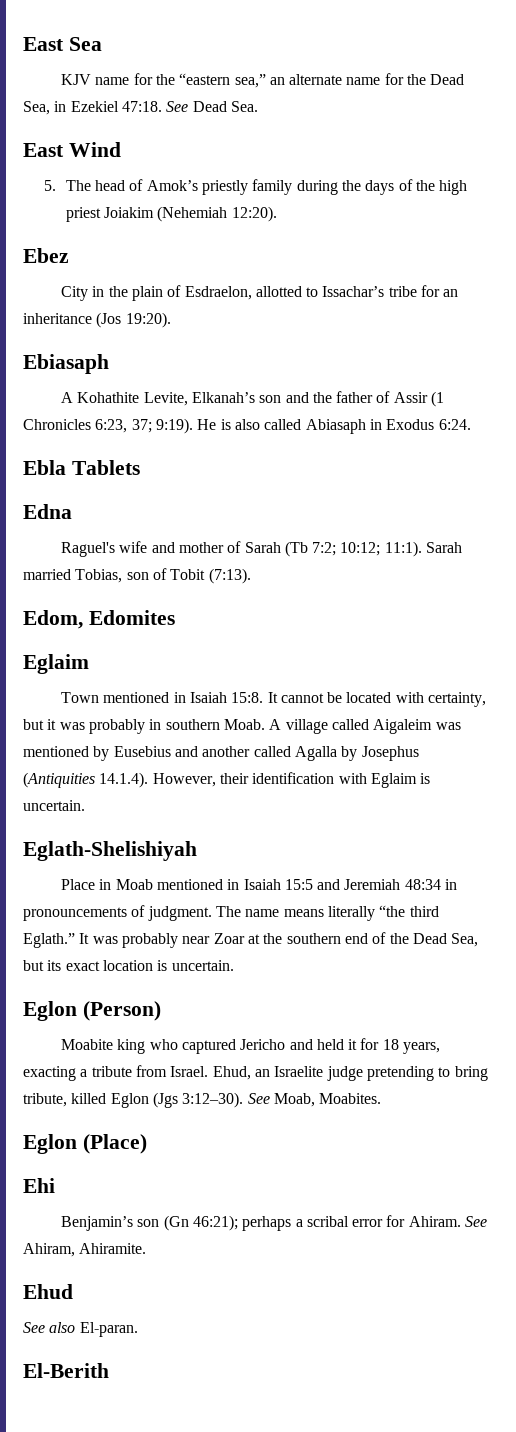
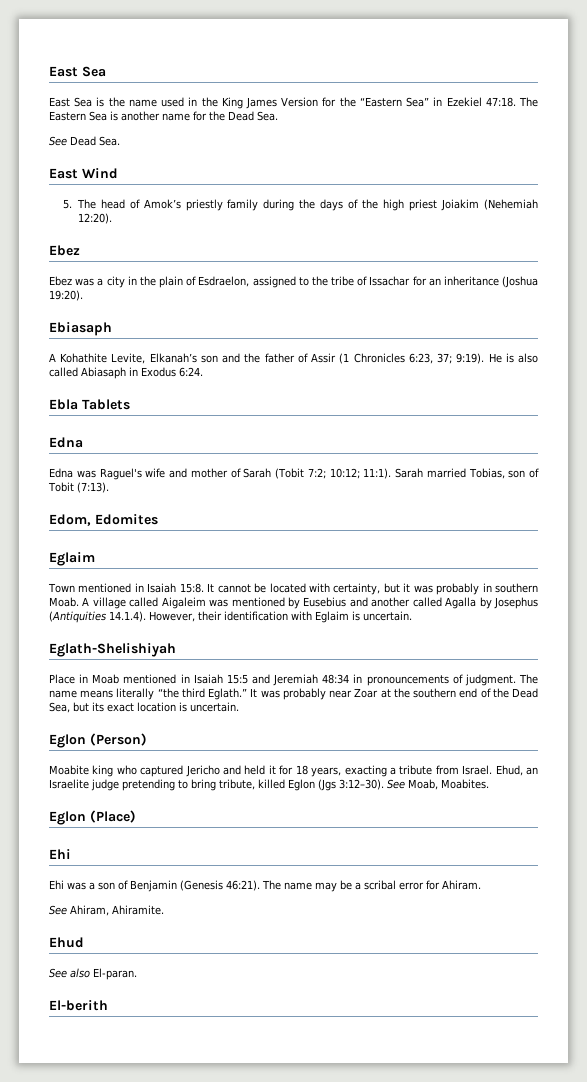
[60,73,465,88] [23,101,162,115] KJV name for the “eastern sea,” an alternate name for the Dead Sea, in Ezekiel 47:18. -> [49,97,539,109] [49,111,278,121] East Sea is the name used in the King James Version for the “Eastern Sea” in Ezekiel 47:18. The Eastern Sea is another name for the Dead Sea. //
[60,286,88,301] City -> [49,276,125,288] Ebez was a city
[255,286,417,297] allotted to Issachar’s tribe -> [252,276,411,288] assigned to the tribe of Issachar
[96,312,122,328] (Jos -> [502,276,539,288] (Joshua
(72, 511) none -> [49,468,96,478] Edna was
[284,541,308,557] (Tb -> [275,468,305,479] (Tobit
[60,1215,292,1231] Benjamin’s son (Gn 46:21); perhaps -> [49,880,352,892] Ehi was a son of Benjamin (Genesis 46:21). The name may be
(461, 1221) none -> (481, 885) //
[23,1363,109,1378] El-Berith -> [49,1000,108,1011] El-berith

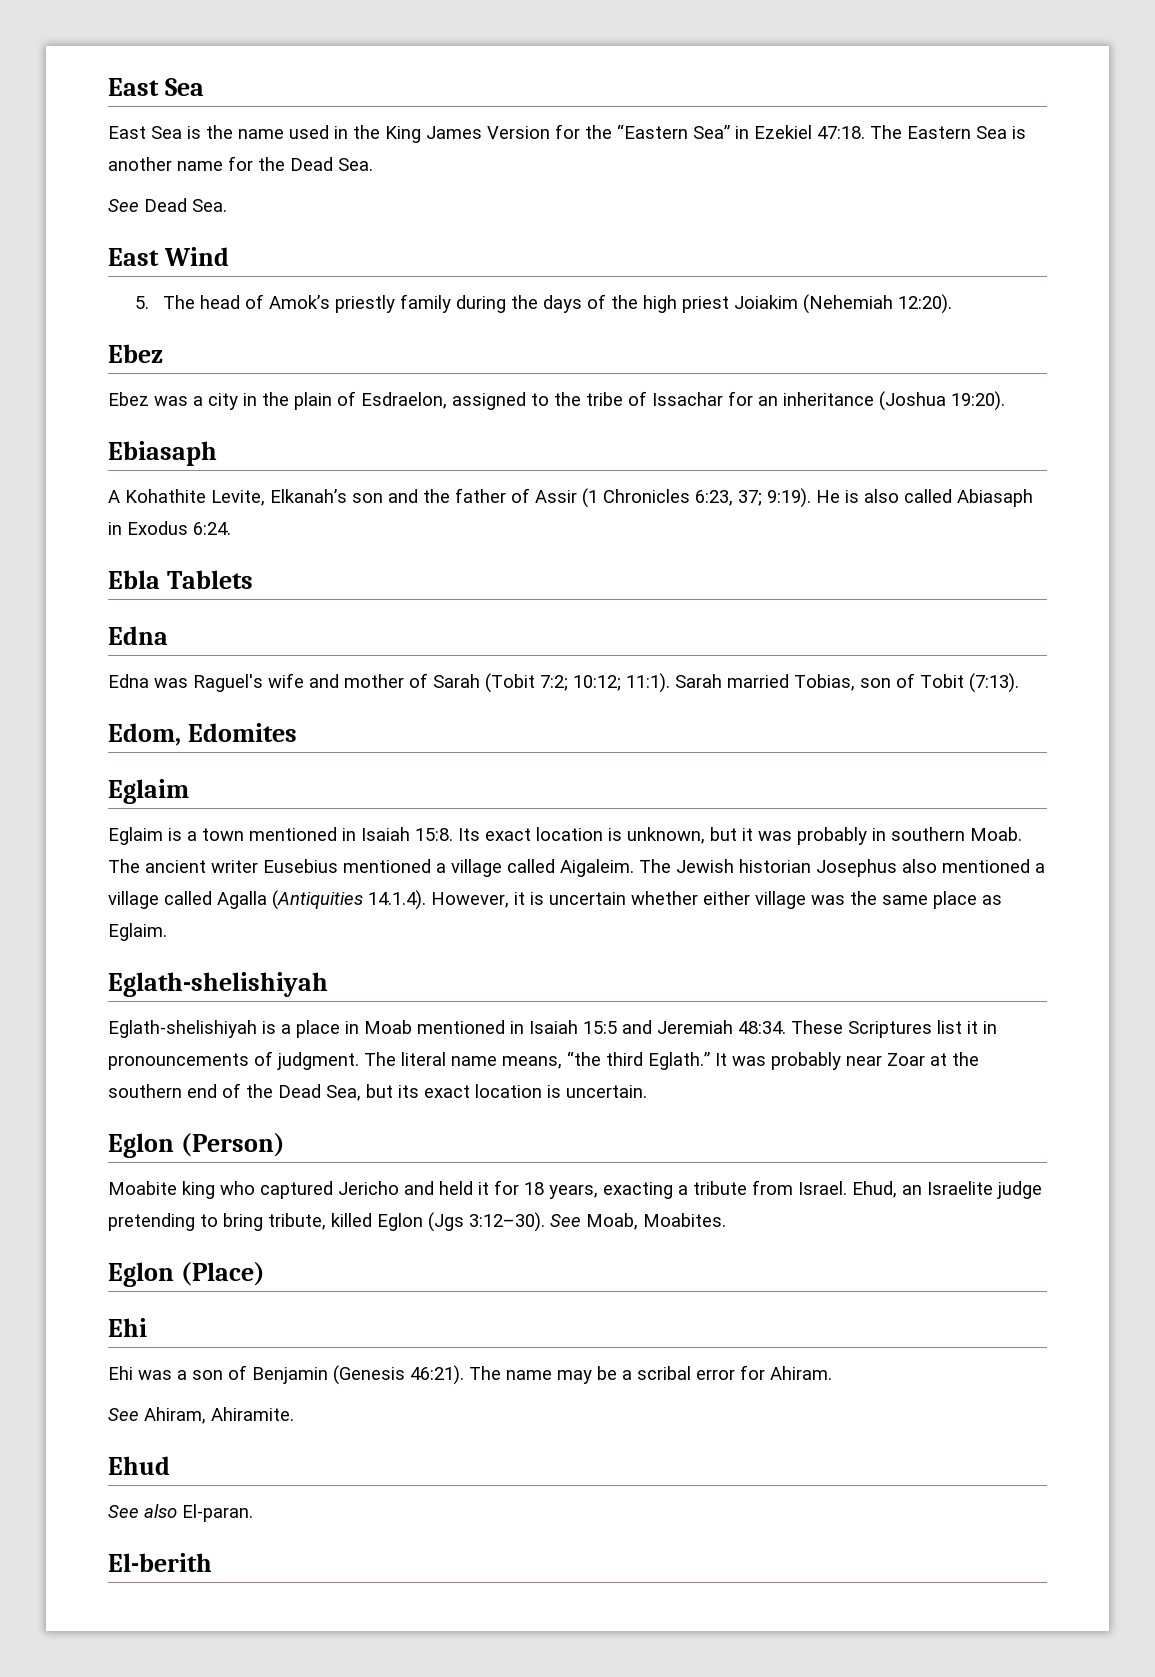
[48,583,381,595] Town mentioned in Isaiah 15:8. It cannot be located with certainty, -> [108,827,705,845] Eglaim is a town mentioned in Isaiah 15:8. Its exact location is unknown,
[82,597,538,609] [49,611,412,623] [49,643,176,657] [49,674,75,684] A village called Aigaleim was mentioned by Eusebius and another called Agalla by Josephus (Antiquities 14.1.4). However, their identification with Eglaim is uncertain. // Eglath-Shelishiyah // Place -> [108,859,1045,877] [108,890,1002,910] [108,923,167,941] [108,972,328,997] [108,1020,340,1038] The ancient writer Eusebius mentioned a village called Aigaleim. The Jewish historian Josephus also mentioned a village called Agalla (Antiquities 14.1.4). However, it is uncertain whether either village was the same place as Eglaim. // Eglath-shelishiyah // Eglath-shelishiyah is a place
[322,674,350,684] 48:34 -> [738,1020,978,1038] 48:34. These Scriptures list it
[49,688,155,700] name means literally -> [401,1052,562,1069] literal name means,

